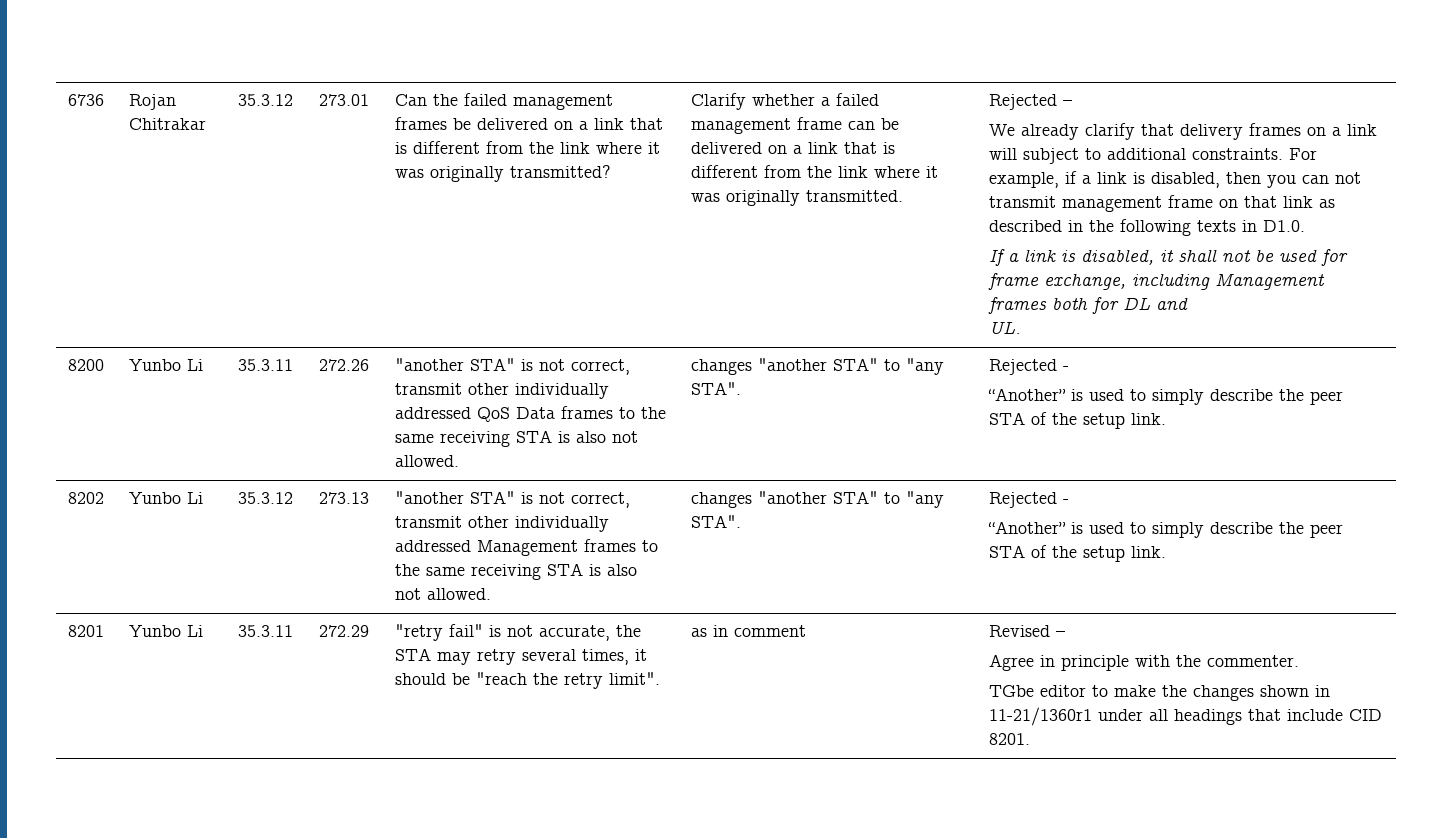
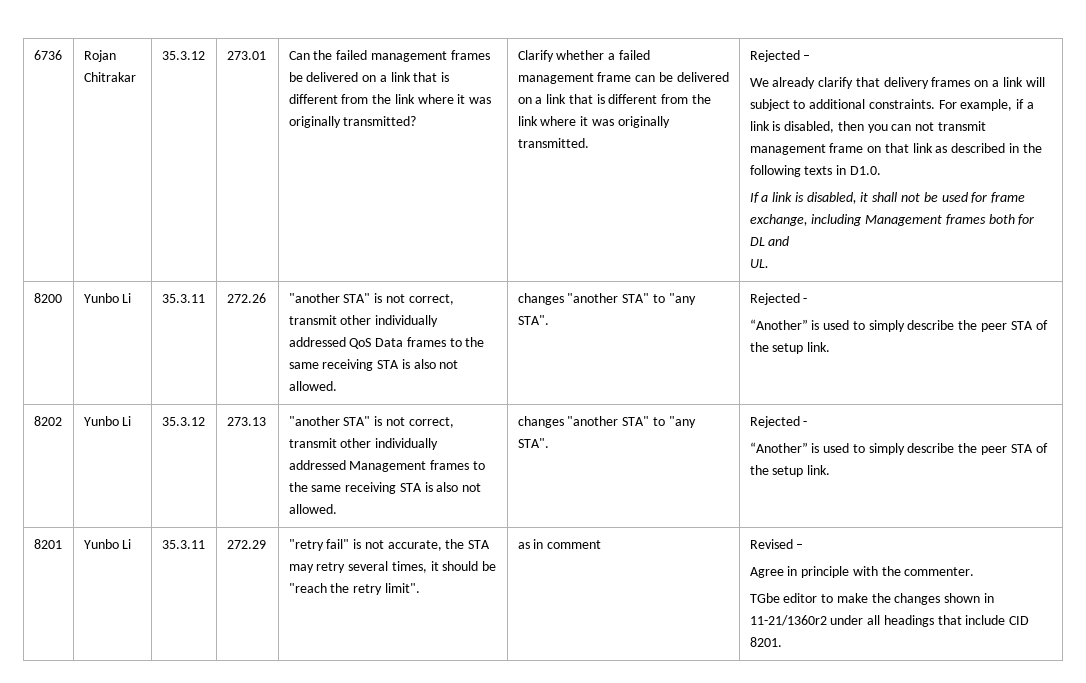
[989,707,1093,726] 11-21/1360r1 -> [749,615,827,626] 11-21/1360r2

